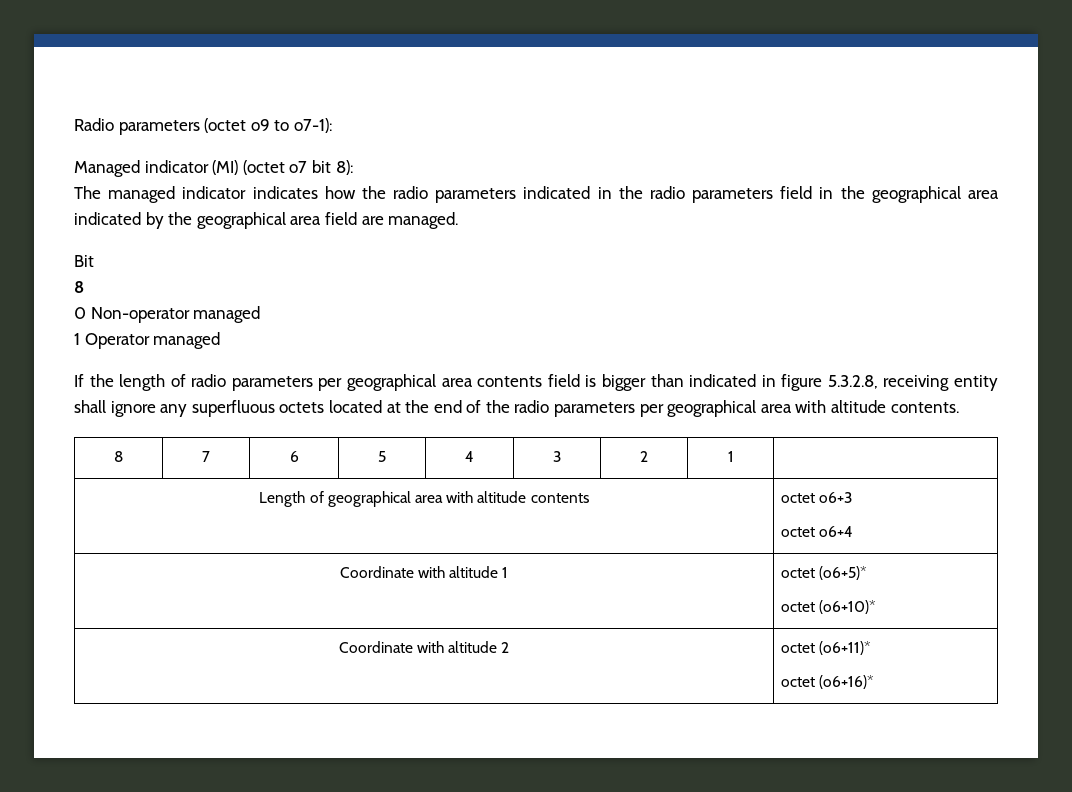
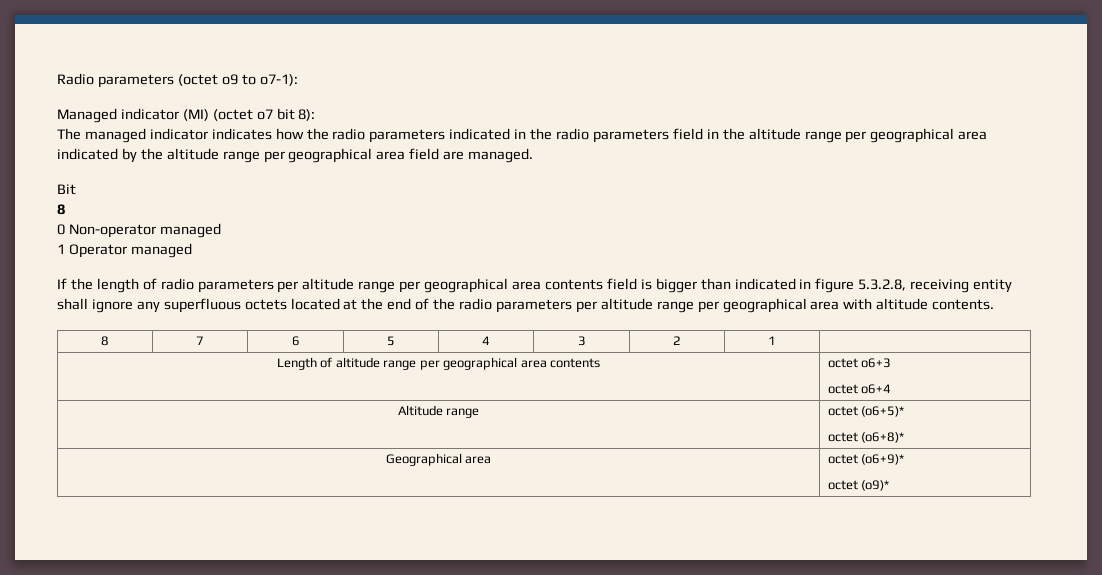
(865, 192) none -> [748,128,867,143] altitude range per
(193, 218) none -> [166,148,285,163] altitude range per
(343, 384) none -> [302,278,421,293] altitude range per
(664, 410) none -> [600,298,719,313] altitude range per
[327,491,527,507] geographical area with altitude -> [335,357,547,370] altitude range per geographical area
[339,566,509,578] Coordinate with altitude 1 -> [397,405,480,418] Altitude range
[819,600,877,614] [338,641,510,653] [780,641,872,655] [780,675,875,689] (o6+10)* // Coordinate with altitude 2 | octet (o6+11)* // octet (o6+16)* -> [861,432,905,443] [385,453,492,466] [827,454,905,465] [827,480,890,491] (o6+8)* // Geographical area | octet (o6+9)* // octet (o9)*

